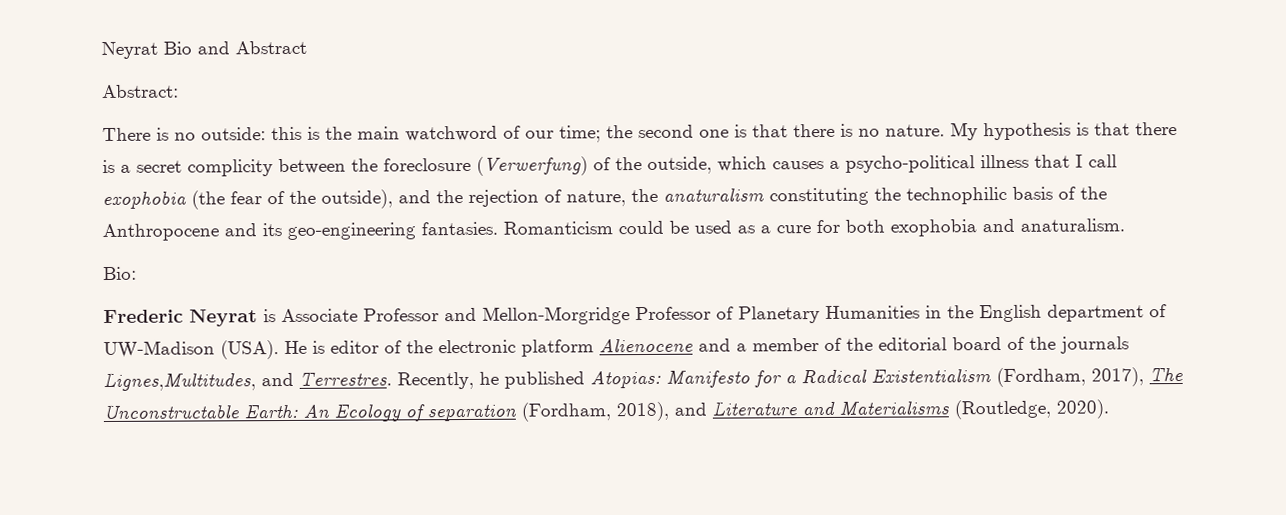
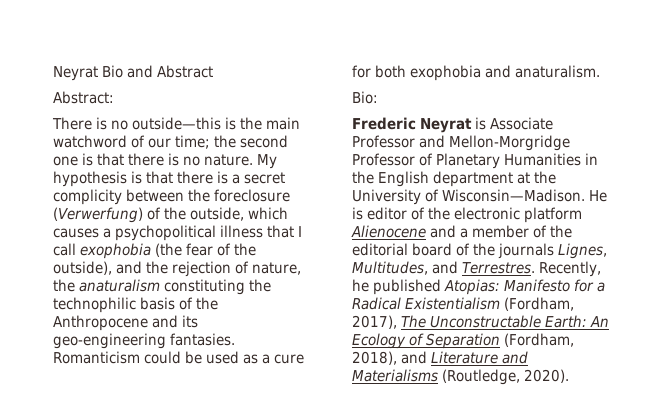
[201,126,302,141] outside: this -> [132,117,221,130] outside—this
[845,155,975,173] psycho-political -> [115,225,216,241] psychopolitical
[1149,304,1167,318] [103,340,279,360] of UW-Madison (USA). -> [517,171,556,184] [352,189,585,205] at the University of Wisconsin—Madison.
[103,372,256,392] Lignes,Multitudes, -> [558,243,607,259] [352,261,428,275] Lignes, Multitudes,
[427,404,517,422] separation -> [426,333,500,349] Separation

